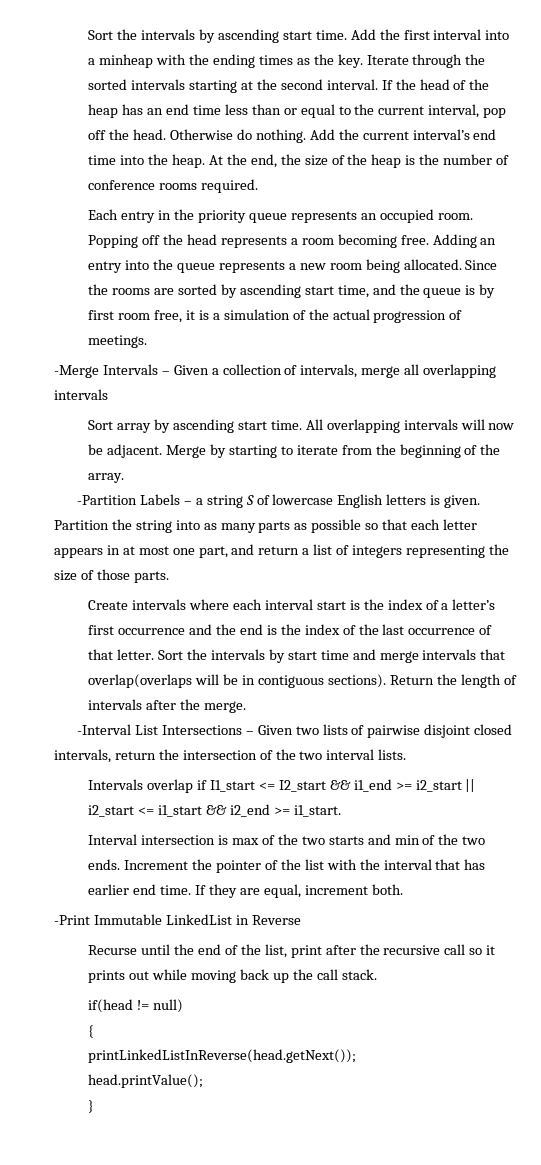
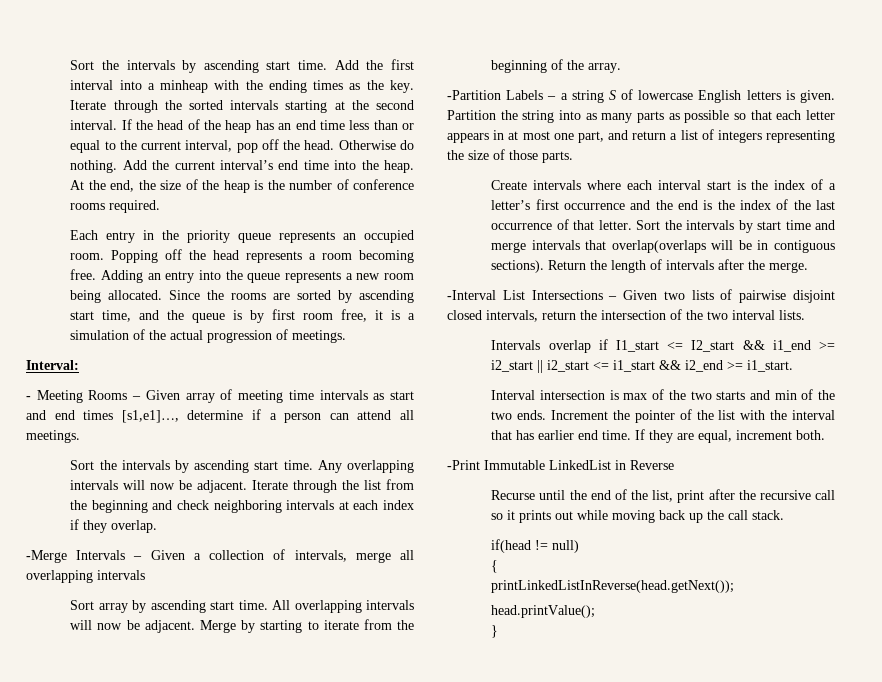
(148, 341) none -> [26,360,79,370] [26,389,415,403] [26,409,415,423] [26,430,80,443] [70,460,414,473] [70,479,415,493] [70,500,414,513] [70,519,158,533] // Interval: // - Meeting Rooms – Given array of meeting time intervals as start and end times [s1,e1]…, determine if a person can attend all meetings. // Sort the intervals by ascending start time. Any overlapping intervals will now be adjacent. Iterate through the list from the beginning and check neighboring intervals at each index if they overlap.

